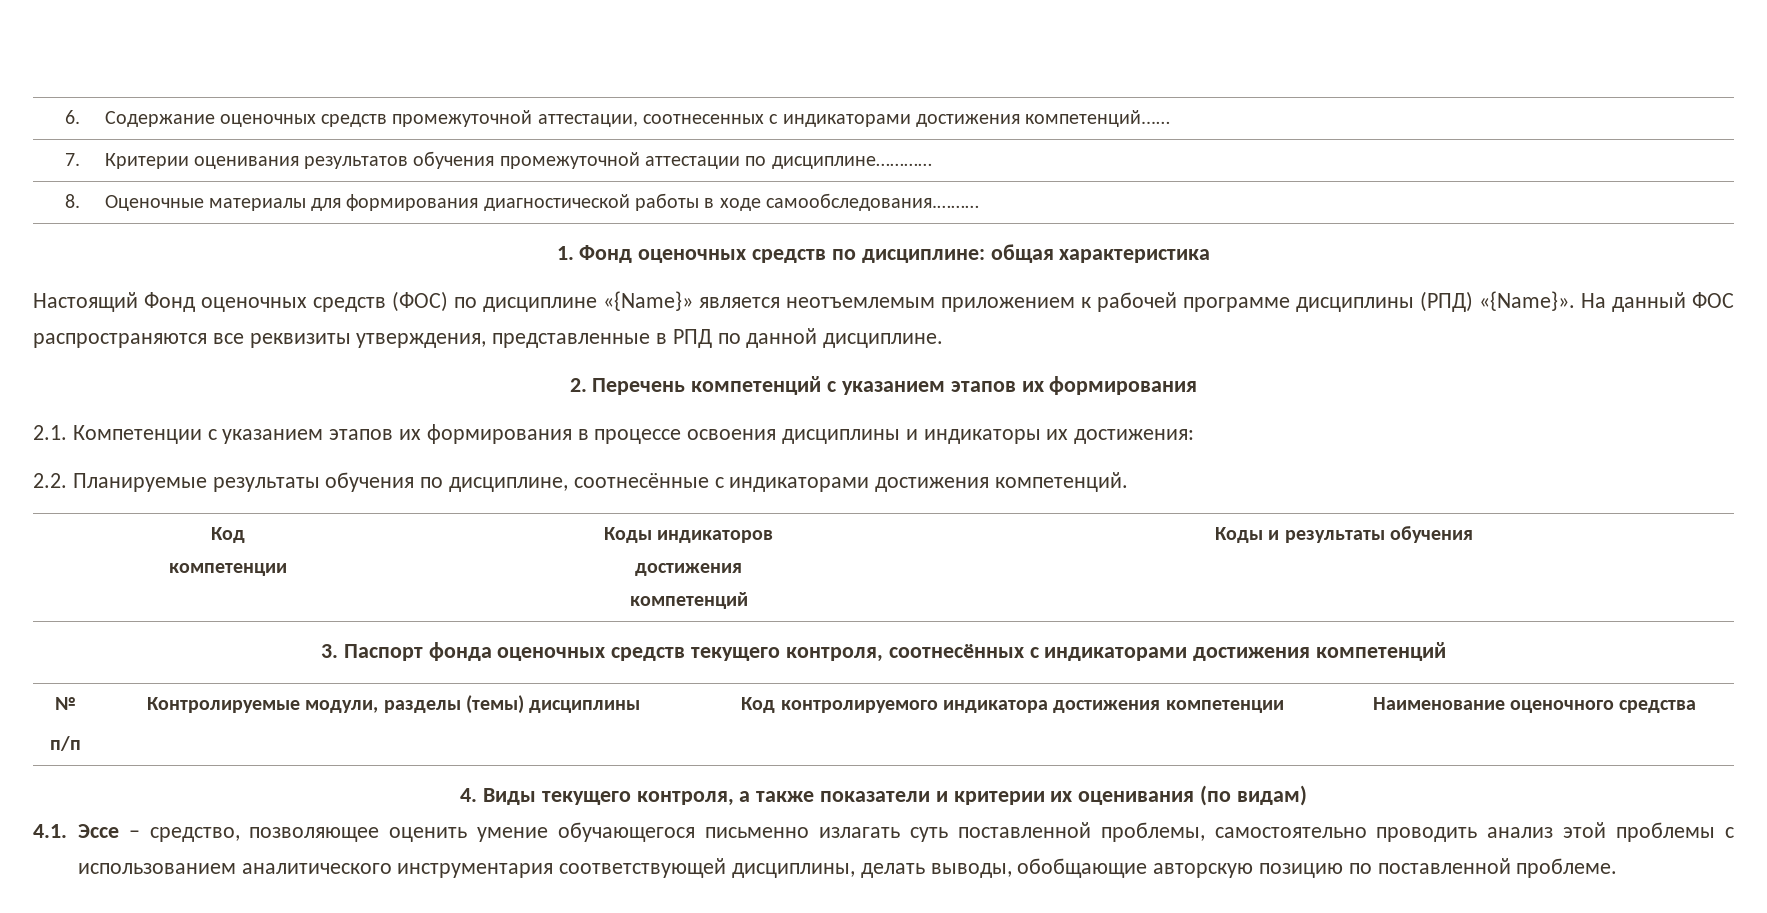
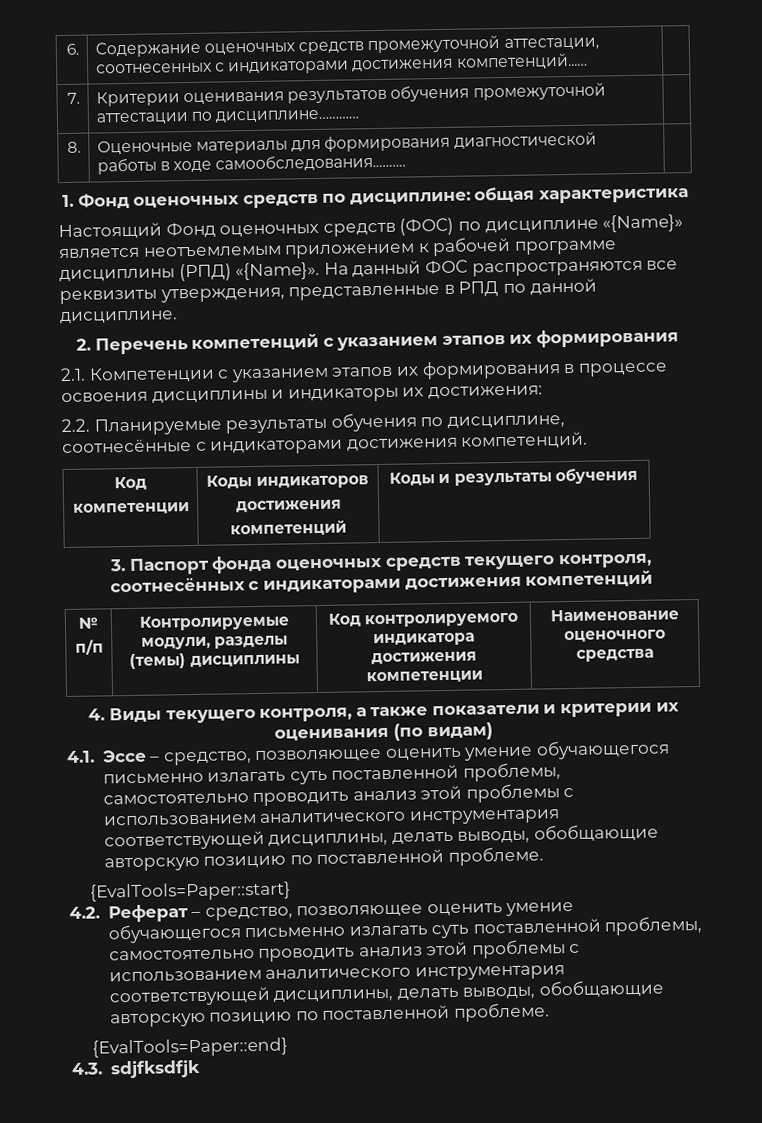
(1618, 868) none -> [90,881,292,902] [69,901,575,923] [107,915,703,944] [108,939,581,962] [108,965,565,983] [108,979,664,1007] [109,1002,550,1028] [92,1037,289,1058] [71,1059,201,1079] // {EvalTools=Paper::start} // 4.2. Реферат – средство, позволяющее оценить умение обучающегося письменно излагать суть поставленной проблемы, самостоятельно проводить анализ этой проблемы с использованием аналитического инструментария соответствующей дисциплины, делать выводы, обобщающие авторскую позицию по поставленной проблеме. // {EvalTools=Paper::end} // 4.3. sdjfksdfjk

